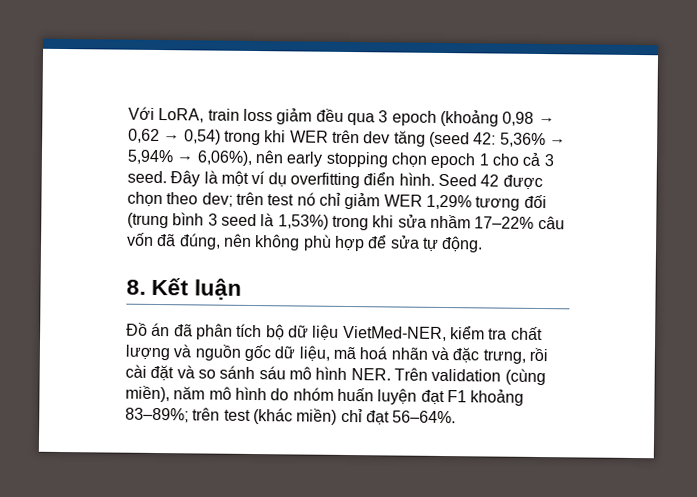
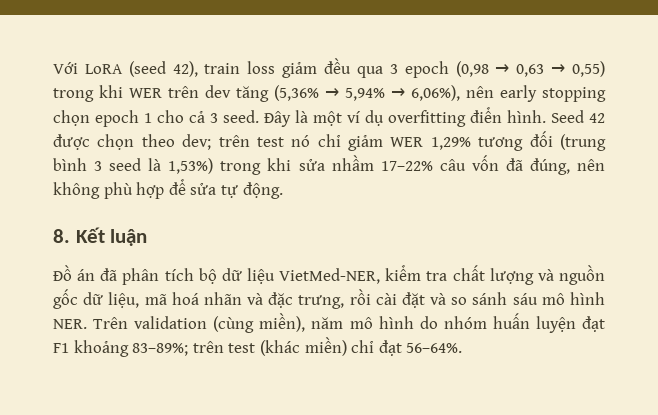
[158,108,205,123] LoRA, -> [84,61,198,77] LoRA (seed 42),
[439,109,555,127] [128,128,221,145] (khoảng 0,98 → 0,62 → 0,54) -> [455,61,606,77] (0,98 → 0,63 → 0,55)
[428,131,546,148] (seed 42: 5,36% -> [274,85,319,101] (5,36%

